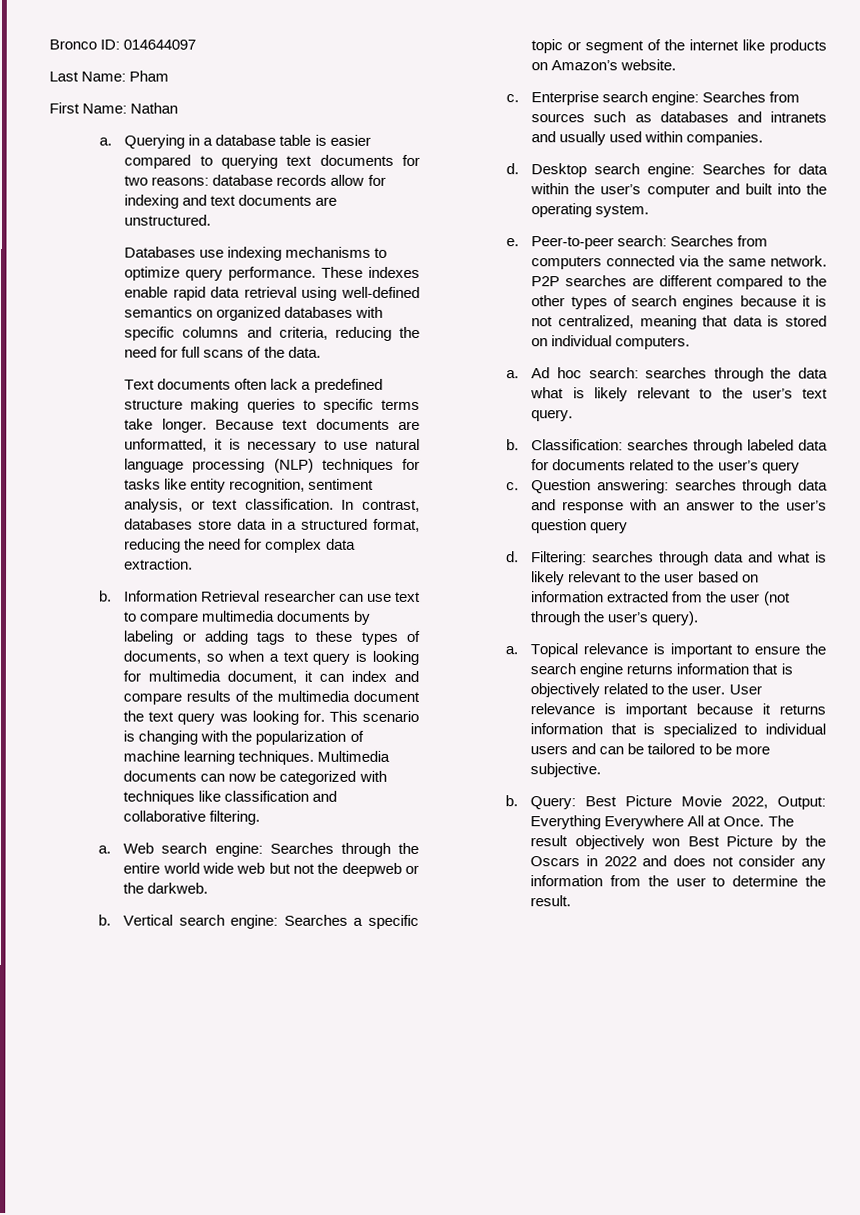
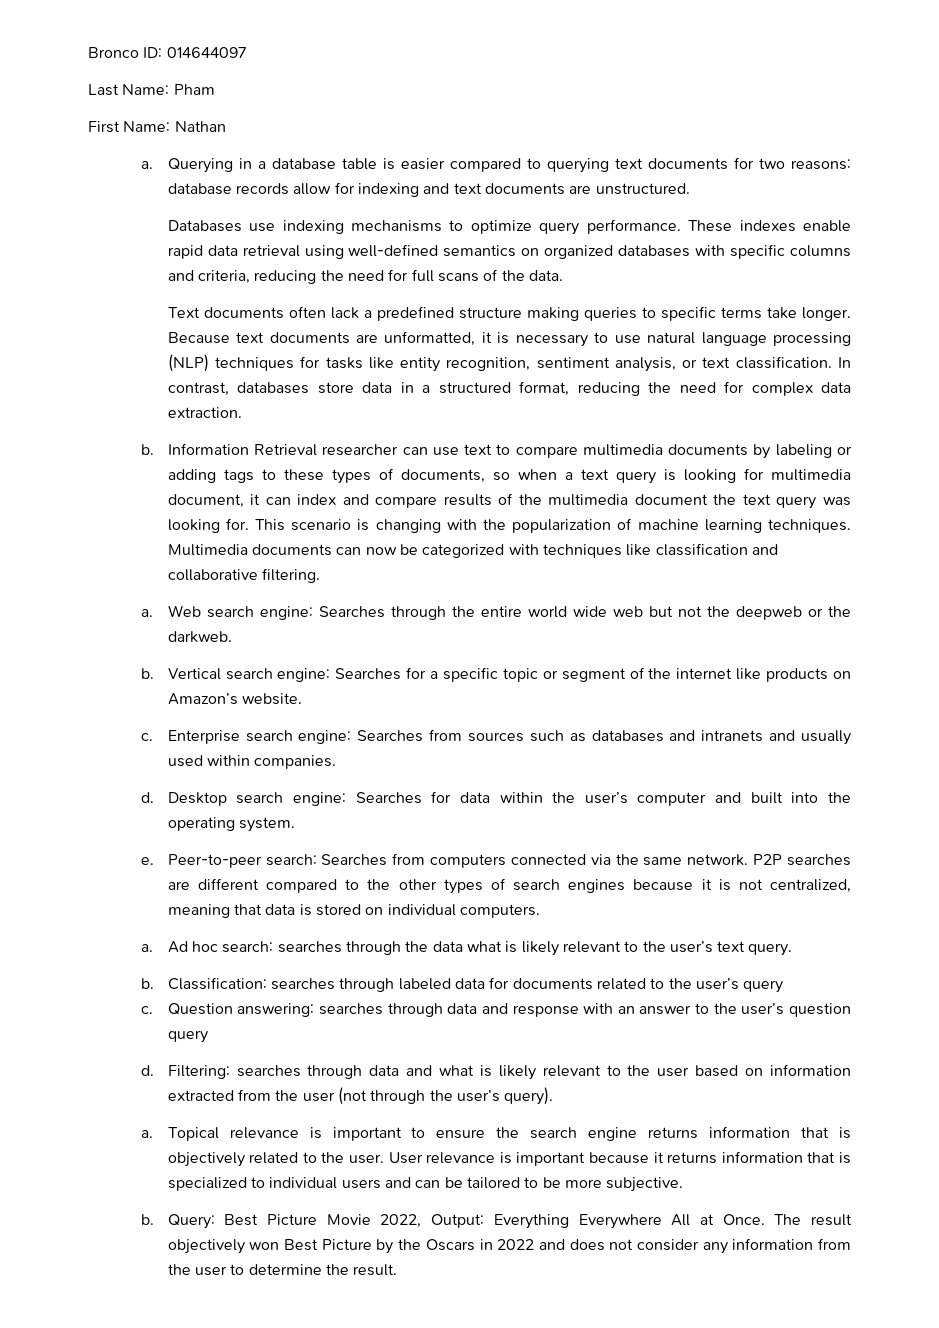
(348, 920) none -> [406,667,427,679] for

